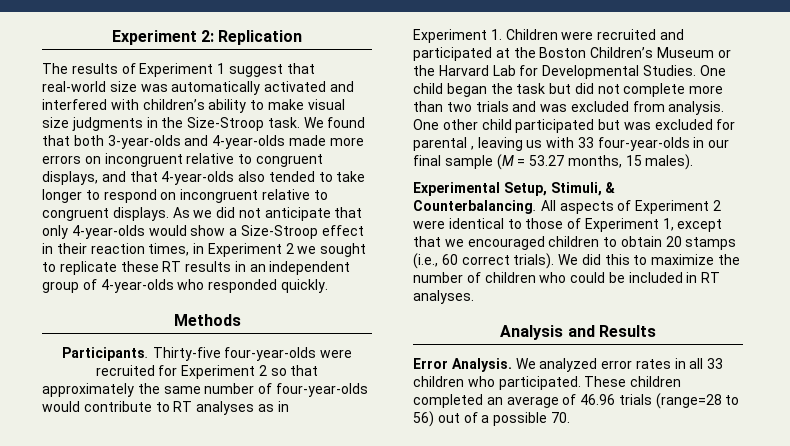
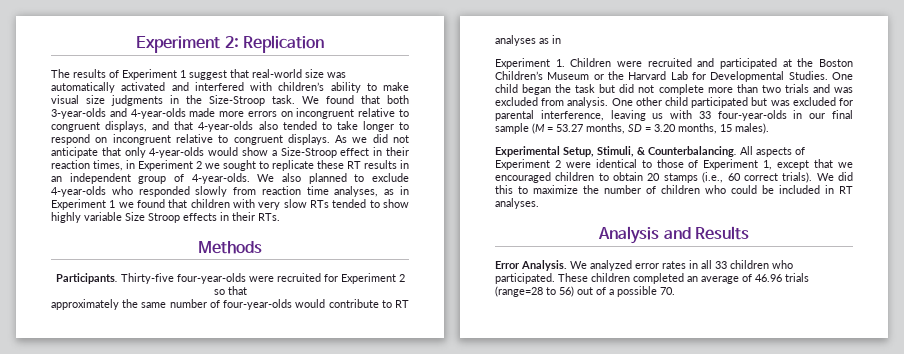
[100,279,328,293] 4-year-olds who responded quickly. -> [191,173,409,184] [51,186,409,197] [51,199,409,210] [51,212,280,223] 4-year-olds. We also planned to exclude 4-year-olds who responded slowly from reaction time analyses, as in Experiment 1 we found that children with very slow RTs tended to show highly variable Size Stroop effects in their RTs.
[470,146,474,150] , -> [540,110,604,121] interference,
(622, 161) none -> [628,123,717,134] SD = 3.20 months,

